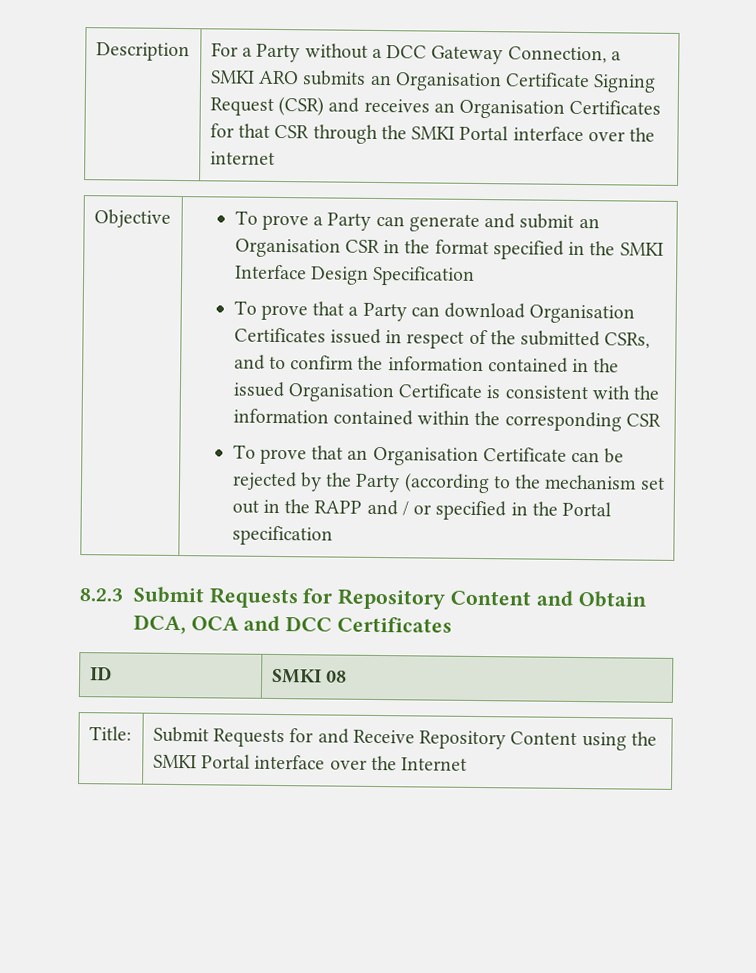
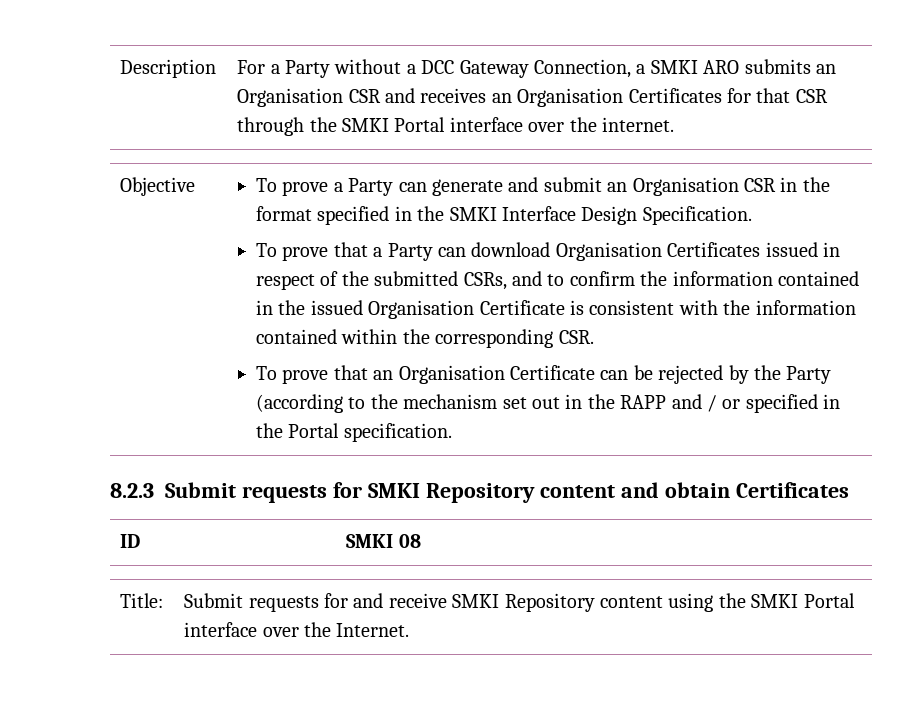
[505,72,657,93] [209,96,325,116] Certificate Signing Request (CSR) -> [348,89,381,103] CSR
[209,151,275,165] internet -> [601,117,674,132] internet.
[373,265,476,286] Specification -> [642,206,752,225] Specification.
[625,413,661,427] CSR -> [558,330,594,344] CSR.
[231,525,333,546] specification -> [343,423,452,442] specification.
[208,587,647,610] [132,614,333,635] Requests for Repository Content and Obtain DCA, OCA and DCC -> [241,482,730,503] requests for SMKI Repository content and obtain
[213,728,286,748] Requests -> [248,596,319,612] requests
[352,729,578,750] Receive Repository Content -> [388,593,663,612] receive SMKI Repository content
[401,757,468,771] Internet -> [336,623,410,637] Internet.

